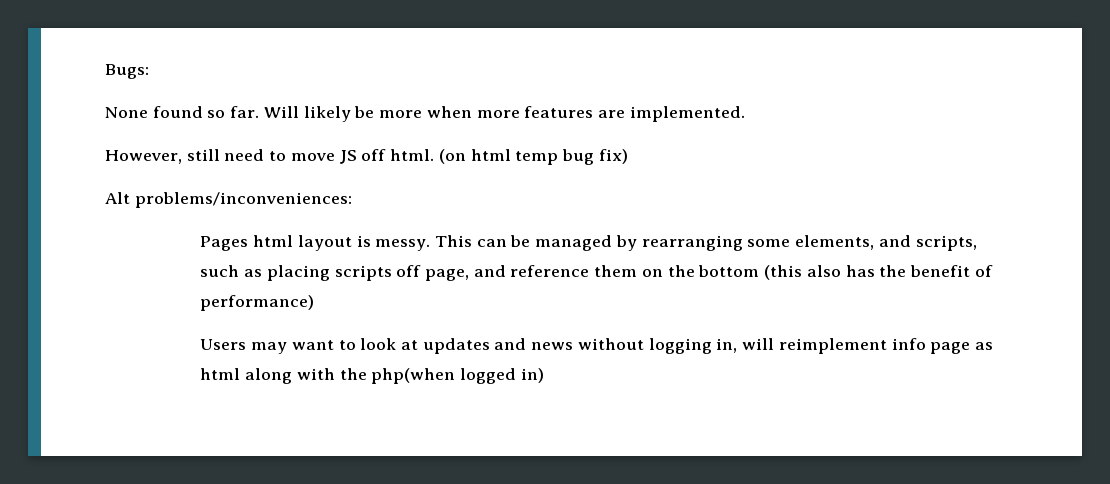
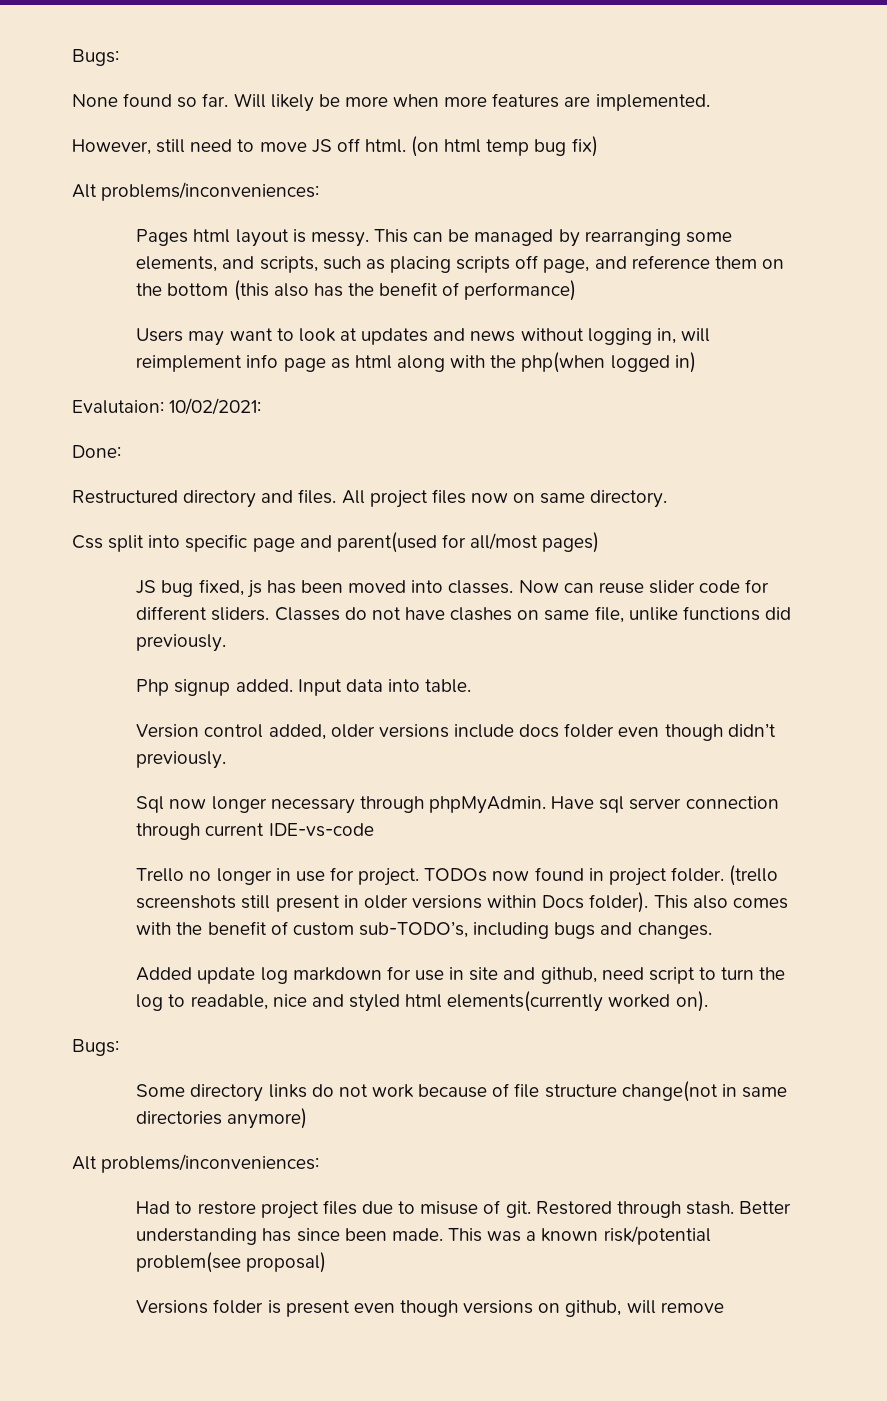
(544, 375) none -> [72,398,262,415] [72,445,121,458] [72,489,668,508] [72,532,600,553] [136,579,770,598] [136,606,791,623] [136,634,227,652] [136,679,472,696] [136,723,776,741] [136,751,227,769] [136,796,779,814] [136,823,374,840] [136,865,779,886] [136,892,788,913] [136,921,712,939] [136,966,786,984] [136,991,708,1012] [72,1039,119,1056] [136,1081,787,1102] [136,1108,308,1129] [72,1154,320,1173] [136,1200,792,1219] [136,1226,711,1245] [136,1252,327,1273] [136,1299,724,1317] // Evalutaion: 10/02/2021: // Done: // Restructured directory and files. All project files now on same directory. // Css split into specific page and parent(used for all/most pages) // JS bug fixed, js has been moved into classes. Now can reuse slider code for different sliders. Classes do not have clashes on same file, unlike functions did previously. // Php signup added. Input data into table. // Version control added, older versions include docs folder even though didn’t previously. // Sql now longer necessary through phpMyAdmin. Have sql server connection through current IDE-vs-code // Trello no longer in use for project. TODOs now found in project folder. (trello screenshots still present in older versions within Docs folder). This also comes with the benefit of custom sub-TODO’s, including bugs and changes. // Added update log markdown for use in site and github, need script to turn the log to readable, nice and styled html elements(currently worked on). // Bugs: // Some directory links do not work because of file structure change(not in same directories anymore) // Alt problems/inconveniences: // Had to restore project files due to misuse of git. Restored through stash. Better understanding has since been made. This was a known risk/potential problem(see proposal) // Versions folder is present even though versions on github, will remove

